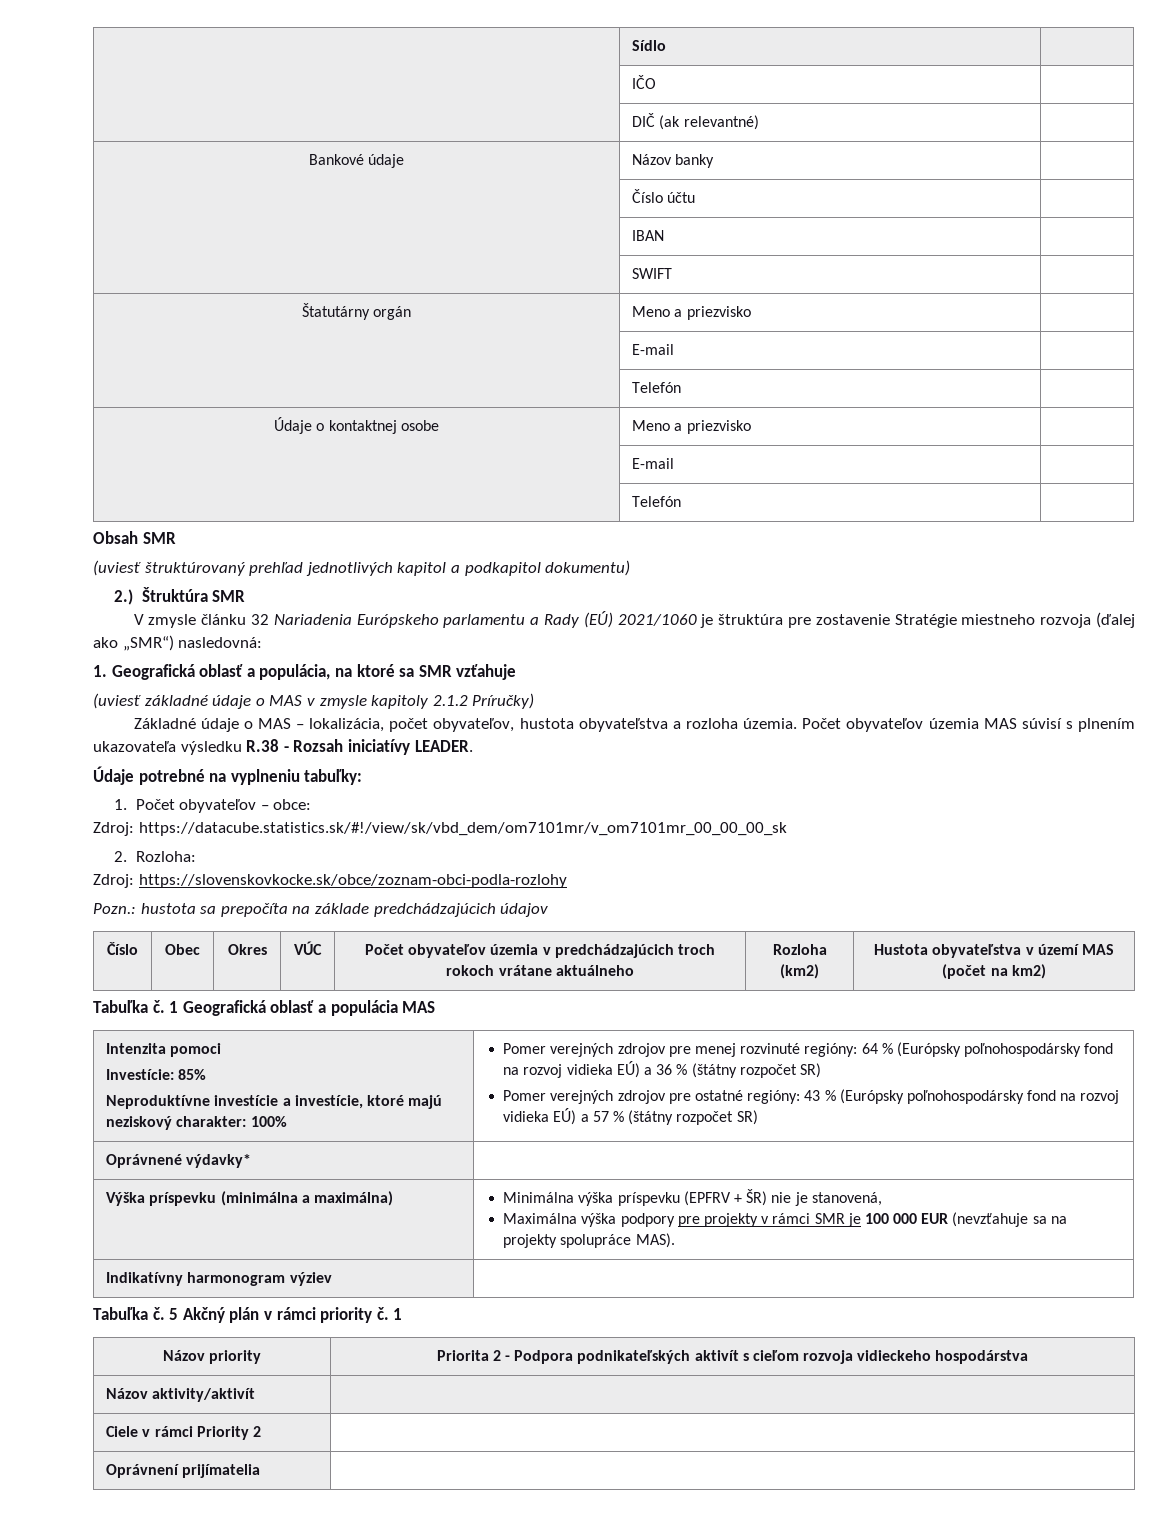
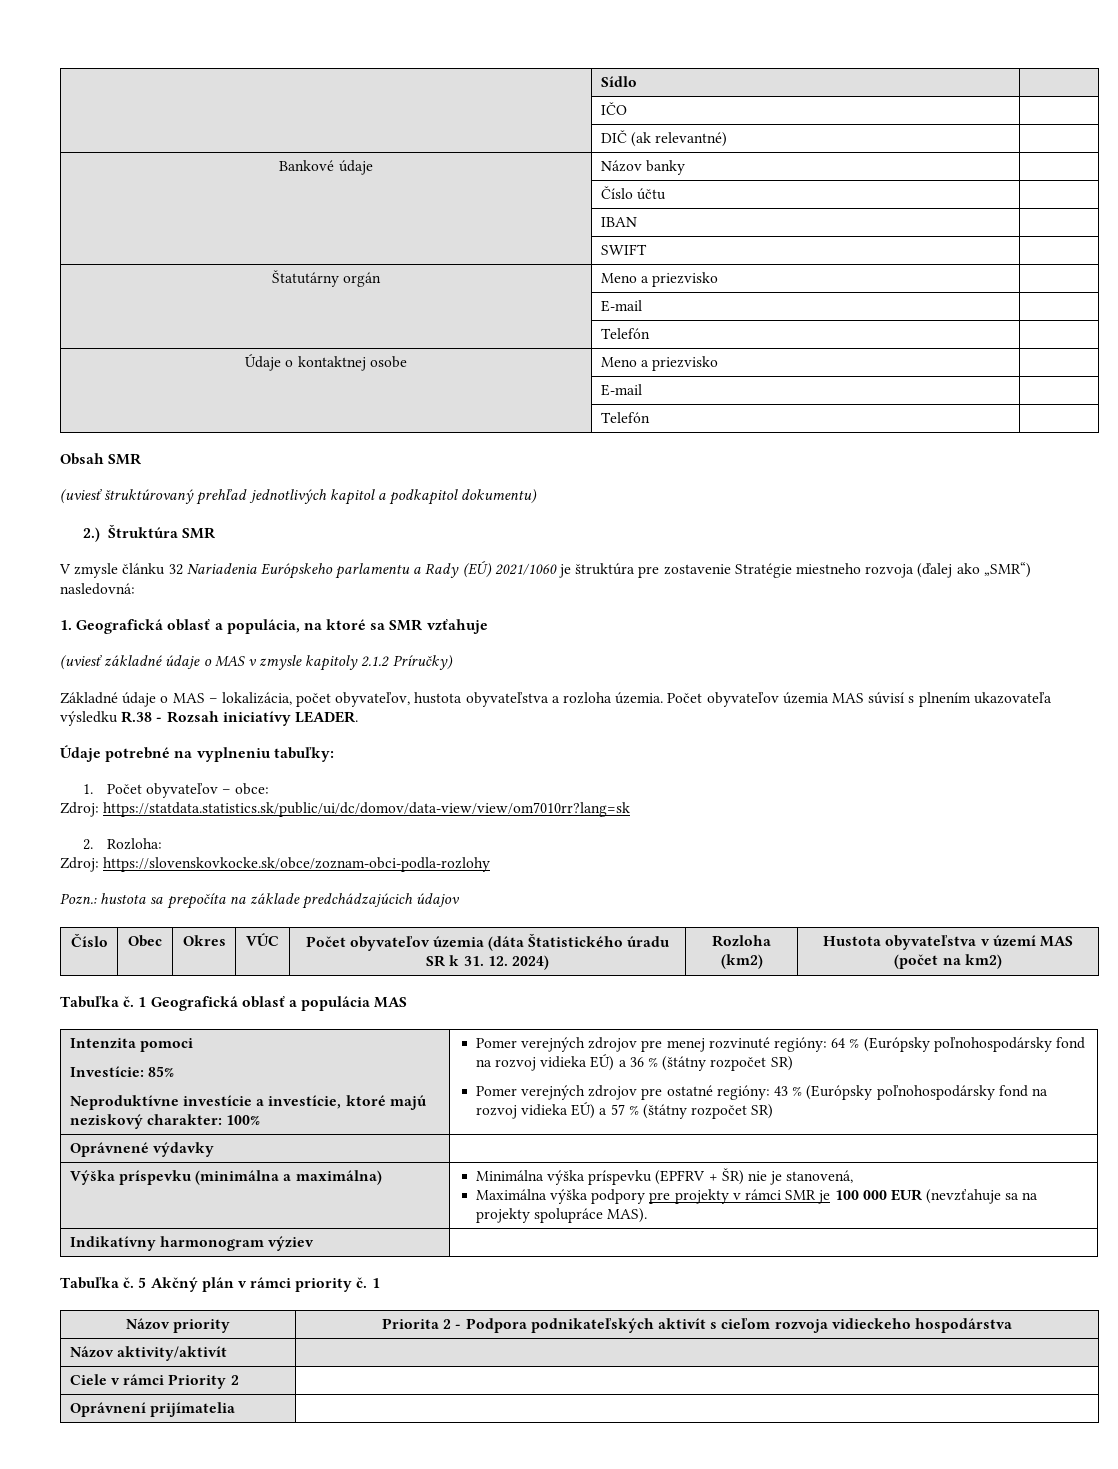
[138,822,787,836] https://datacube.statistics.sk/#!/view/sk/vbd_dem/om7101mr/v_om7101mr_00_00_00_sk -> [103,802,631,817] https://statdata.statistics.sk/public/ui/dc/domov/data-view/view/om7010rr?lang=sk
[542,944,715,958] [446,965,634,976] v predchádzajúcich troch rokoch vrátane aktuálneho -> [488,933,670,951] [426,955,549,970] (dáta Štatistického úradu SR k 31. 12. 2024)
[186,1154,252,1168] výdavky* -> [153,1142,215,1157] výdavky

